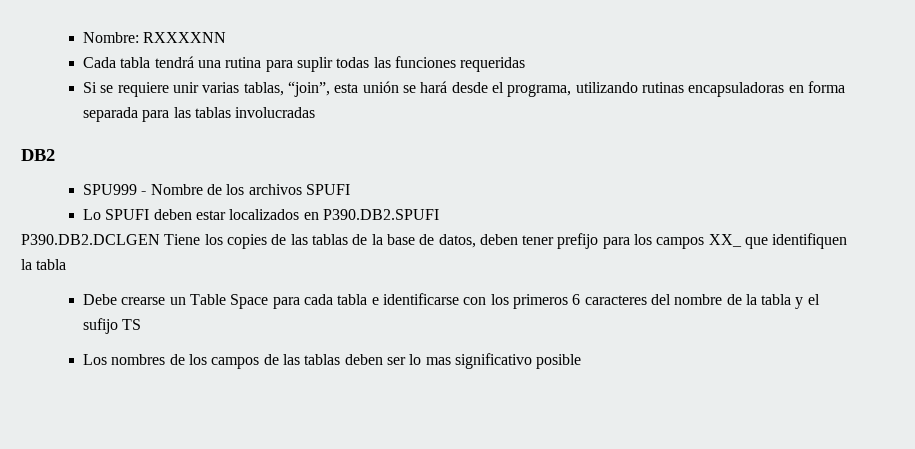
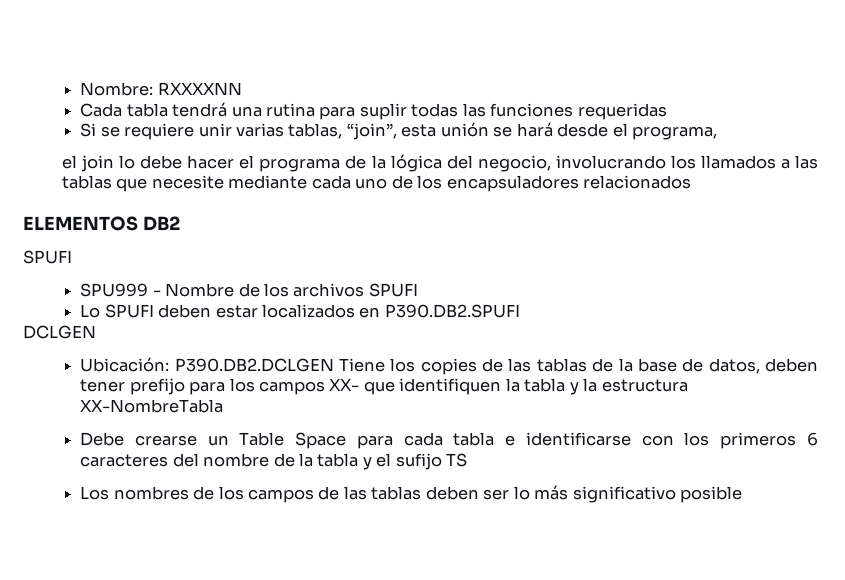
[575,81,845,97] [83,107,316,122] utilizando rutinas encapsuladoras en forma separada para las tablas involucradas // -> [62,154,819,172] [62,175,692,192] [23,216,138,231] // el join lo debe hacer el programa de la lógica del negocio, involucrando los llamados a las tablas que necesite mediante cada uno de los encapsuladores relacionados // ELEMENTOS
(55, 155) none -> [23,250,72,264] // SPUFI
(439, 214) none -> [23,325,96,339] [80,357,170,372] DCLGEN // Ubicación:
[708,234,742,247] XX_ -> [329,378,360,391] XX-
(67, 264) none -> [569,378,688,395] [80,399,224,413] y la estructura XX-NombreTabla
[425,357,451,365] mas -> [534,485,569,500] más

